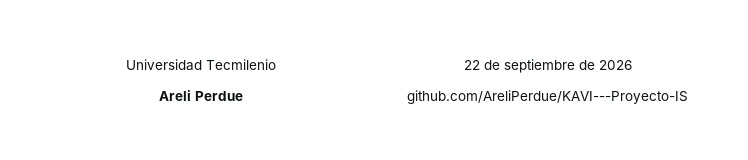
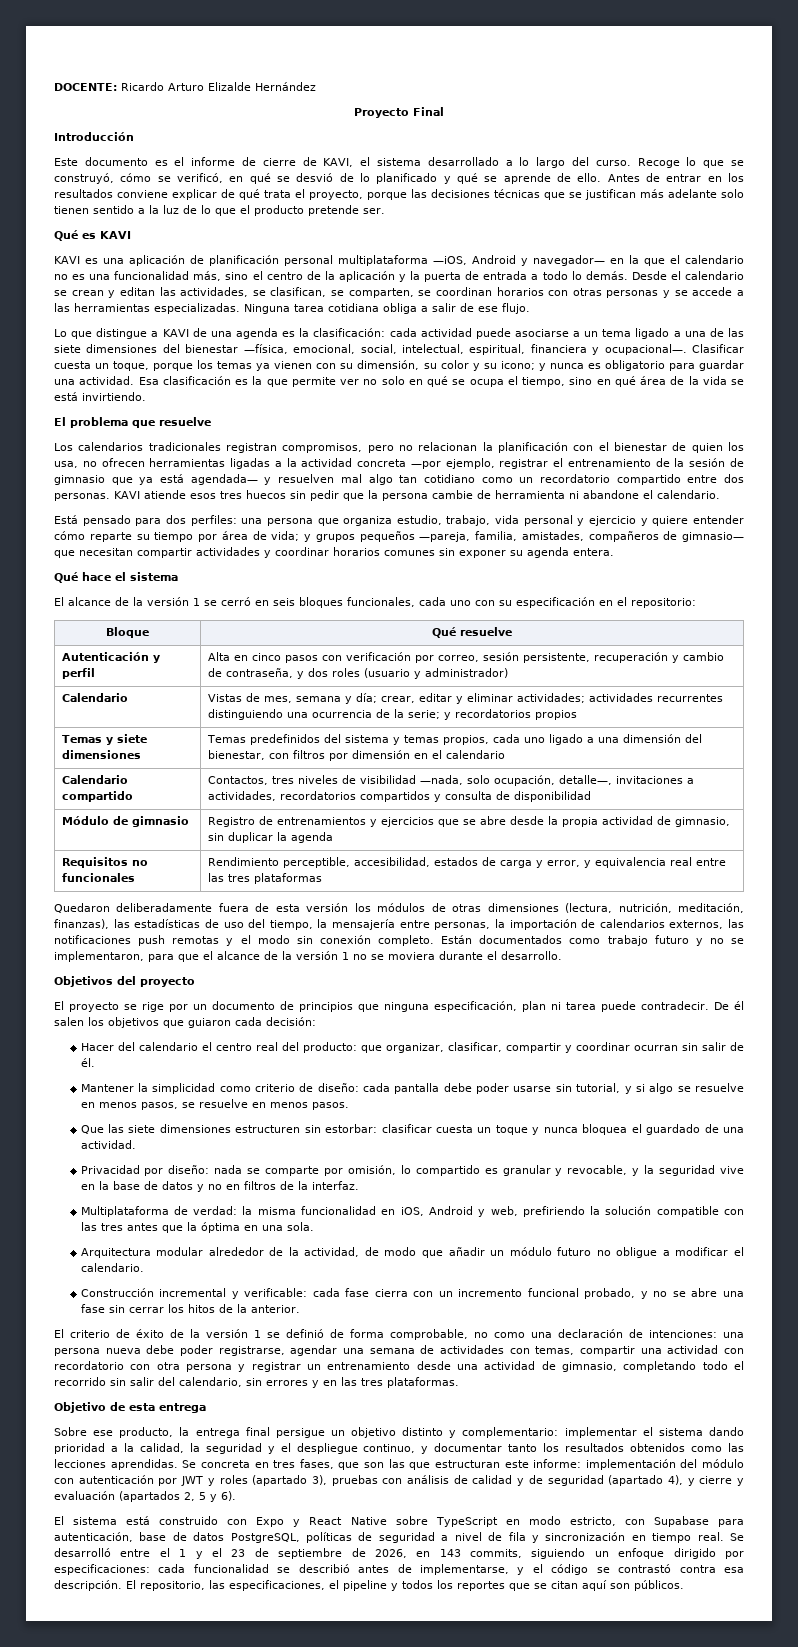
[125,59,276,71] [158,90,243,101] [463,59,632,73] [407,90,688,104] Universidad Tecmilenio // Areli Perdue // 22 de septiembre de 2026 // github.com/AreliPerdue/KAVI---Proyecto-IS -> [54,82,316,91] [354,107,444,118] [54,132,134,141] [54,157,744,168] [54,173,745,184] [54,189,744,200] [54,205,385,216] [54,230,131,241] [54,255,744,266] [54,271,744,282] [54,287,745,298] [54,303,530,314] [54,328,744,339] [54,344,744,355] [54,360,744,371] [54,376,744,387] [54,392,146,401] [54,417,211,428] [54,442,745,453] [54,458,744,469] [54,474,744,485] [54,490,720,501] [54,515,744,526] [54,531,744,542] [54,547,614,558] [54,572,178,583] [54,597,696,608] [106,627,149,638] [432,627,512,638] [62,652,161,663] [62,668,96,679] [208,652,725,663] [208,668,509,679] [62,693,129,702] [208,693,724,704] [208,709,578,720] [62,734,148,745] [62,750,142,759] [207,734,703,745] [208,750,506,761] [62,775,129,784] [62,791,134,802] [208,775,695,786] [208,791,592,802] [62,816,190,827] [208,816,731,827] [208,832,334,843] [62,857,149,868] [62,873,136,882] [208,857,727,868] [208,873,323,884] [54,903,744,913] [54,919,744,930] [54,935,744,946] [54,951,562,962] [54,976,195,987] [54,1001,744,1012] [54,1017,316,1028] [80,1042,744,1053] [80,1058,95,1067] [80,1083,744,1094] [80,1099,349,1110] [80,1124,744,1135] [80,1140,136,1149] [80,1165,745,1176] [80,1181,359,1192] [80,1206,744,1217] [80,1222,314,1233] [80,1247,744,1258] [80,1263,144,1272] [80,1288,745,1299] [80,1304,300,1313] [54,1329,744,1340] [54,1345,744,1356] [54,1361,744,1372] [54,1377,459,1388] [54,1402,206,1413] [54,1427,744,1438] [54,1443,745,1454] [54,1459,744,1470] [54,1475,745,1486] [54,1491,236,1502] [54,1516,744,1527] [54,1532,744,1543] [54,1548,745,1559] [54,1564,745,1575] [54,1580,684,1591] DOCENTE: Ricardo Arturo Elizalde Hernández // Proyecto Final // Introducción // Este documento es el informe de cierre de KAVI, el sistema desarrollado a lo largo del curso. Recoge lo que se construyó, cómo se verificó, en qué se desvió de lo planificado y qué se aprende de ello. Antes de entrar en los resultados conviene explicar de qué trata el proyecto, porque las decisiones técnicas que se justifican más adelante solo tienen sentido a la luz de lo que el producto pretende ser. // Qué es KAVI // KAVI es una aplicación de planificación personal multiplataforma —iOS, Android y navegador— en la que el calendario no es una funcionalidad más, sino el centro de la aplicación y la puerta de entrada a todo lo demás. Desde el calendario se crean y editan las actividades, se clasifican, se comparten, se coordinan horarios con otras personas y se accede a las herramientas especializadas. Ninguna tarea cotidiana obliga a salir de ese flujo. // Lo que distingue a KAVI de una agenda es la clasificación: cada actividad puede asociarse a un tema ligado a una de las siete dimensiones del bienestar —física, emocional, social, intelectual, espiritual, financiera y ocupacional—. Clasificar cuesta un toque, porque los temas ya vienen con su dimensión, su color y su icono; y nunca es obligatorio para guardar una actividad. Esa clasificación es la que permite ver no solo en qué se ocupa el tiempo, sino en qué área de la vida se está invirtiendo. // El problema que resuelve // Los calendarios tradicionales registran compromisos, pero no relacionan la planificación con el bienestar de quien los usa, no ofrecen herramientas ligadas a la actividad concreta —por ejemplo, registrar el entrenamiento de la sesión de gimnasio que ya está agendada— y resuelven mal algo tan cotidiano como un recordatorio compartido entre dos personas. KAVI atiende esos tres huecos sin pedir que la persona cambie de herramienta ni abandone el calendario. // Está pensado para dos perfiles: una persona que organiza estudio, trabajo, vida personal y ejercicio y quiere entender cómo reparte su tiempo por área de vida; y grupos pequeños —pareja, familia, amistades, compañeros de gimnasio— que necesitan compartir actividades y coordinar horarios comunes sin exponer su agenda entera. // Qué hace el sistema // El alcance de la versión 1 se cerró en seis bloques funcionales, cada uno con su especificación en el repositorio: // Bloque | Qué resuelve // Autenticación y perfil | Alta en cinco pasos con verificación por correo, sesión persistente, recuperación y cambio de contraseña, y dos roles (usuario y administrador) // Calendario | Vistas de mes, semana y día; crear, editar y eliminar actividades; actividades recurrentes distinguiendo una ocurrencia de la serie; y recordatorios propios // Temas y siete dimensiones | Temas predefinidos del sistema y temas propios, cada uno ligado a una dimensión del bienestar, con filtros por dimensión en el calendario // Calendario compartido | Contactos, tres niveles de visibilidad —nada, solo ocupación, detalle—, invitaciones a actividades, recordatorios compartidos y consulta de disponibilidad // Módulo de gimnasio | Registro de entrenamientos y ejercicios que se abre desde la propia actividad de gimnasio, sin duplicar la agenda // Requisitos no funcionales | Rendimiento perceptible, accesibilidad, estados de carga y error, y equivalencia real entre las tres plataformas // Quedaron deliberadamente fuera de esta versión los módulos de otras dimensiones (lectura, nutrición, meditación, finanzas), las estadísticas de uso del tiempo, la mensajería entre personas, la importación de calendarios externos, las notificaciones push remotas y el modo sin conexión completo. Están documentados como trabajo futuro y no se implementaron, para que el alcance de la versión 1 no se moviera durante el desarrollo. // Objetivos del proyecto // El proyecto se rige por un documento de principios que ninguna especificación, plan ni tarea puede contradecir. De él salen los objetivos que guiaron cada decisión: // Hacer del calendario el centro real del producto: que organizar, clasificar, compartir y coordinar ocurran sin salir de él. // Mantener la simplicidad como criterio de diseño: cada pantalla debe poder usarse sin tutorial, y si algo se resuelve en menos pasos, se resuelve en menos pasos. // Que las siete dimensiones estructuren sin estorbar: clasificar cuesta un toque y nunca bloquea el guardado de una actividad. // Privacidad por diseño: nada se comparte por omisión, lo compartido es granular y revocable, y la seguridad vive en la base de datos y no en filtros de la interfaz. // Multiplataforma de verdad: la misma funcionalidad en iOS, Android y web, prefiriendo la solución compatible con las tres antes que la óptima en una sola. // Arquitectura modular alrededor de la actividad, de modo que añadir un módulo futuro no obligue a modificar el calendario. // Construcción incremental y verificable: cada fase cierra con un incremento funcional probado, y no se abre una fase sin cerrar los hitos de la anterior. // El criterio de éxito de la versión 1 se definió de forma comprobable, no como una declaración de intenciones: una persona nueva debe poder registrarse, agendar una semana de actividades con temas, compartir una actividad con recordatorio con otra persona y registrar un entrenamiento desde una actividad de gimnasio, completando todo el recorrido sin salir del calendario, sin errores y en las tres plataformas. // Objetivo de esta entrega // Sobre ese producto, la entrega final persigue un objetivo distinto y complementario: implementar el sistema dando prioridad a la calidad, la seguridad y el despliegue continuo, y documentar tanto los resultados obtenidos como las lecciones aprendidas. Se concreta en tres fases, que son las que estructuran este informe: implementación del módulo con autenticación por JWT y roles (apartado 3), pruebas con análisis de calidad y de seguridad (apartado 4), y cierre y evaluación (apartados 2, 5 y 6). // El sistema está construido con Expo y React Native sobre TypeScript en modo estricto, con Supabase para autenticación, base de datos PostgreSQL, políticas de seguridad a nivel de fila y sincronización en tiempo real. Se desarrolló entre el 1 y el 23 de septiembre de 2026, en 143 commits, siguiendo un enfoque dirigido por especificaciones: cada funcionalidad se describió antes de implementarse, y el código se contrastó contra esa descripción. El repositorio, las especificaciones, el pipeline y todos los reportes que se citan aquí son públicos.

